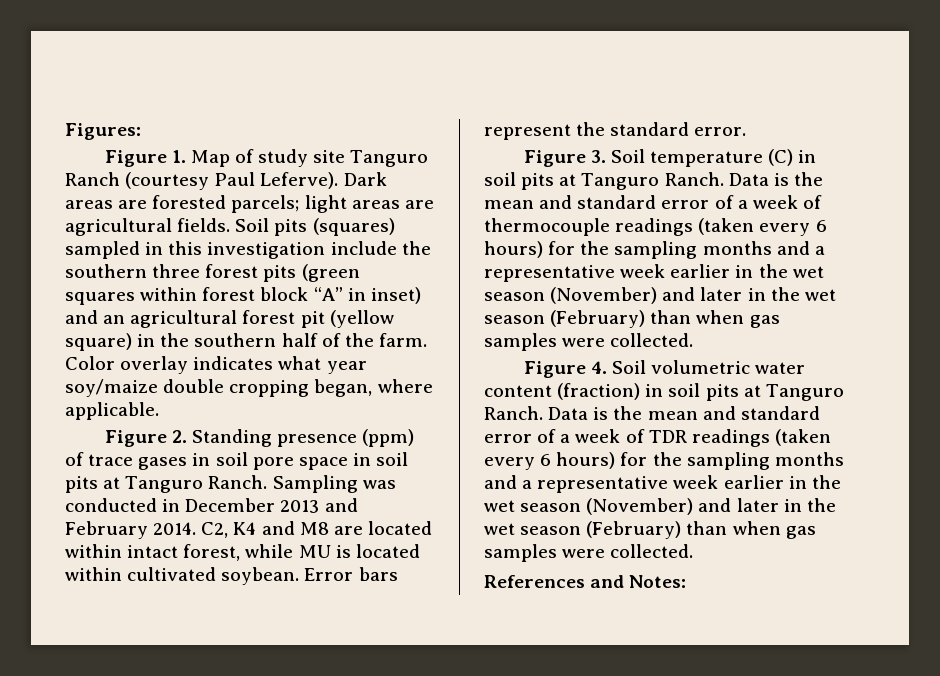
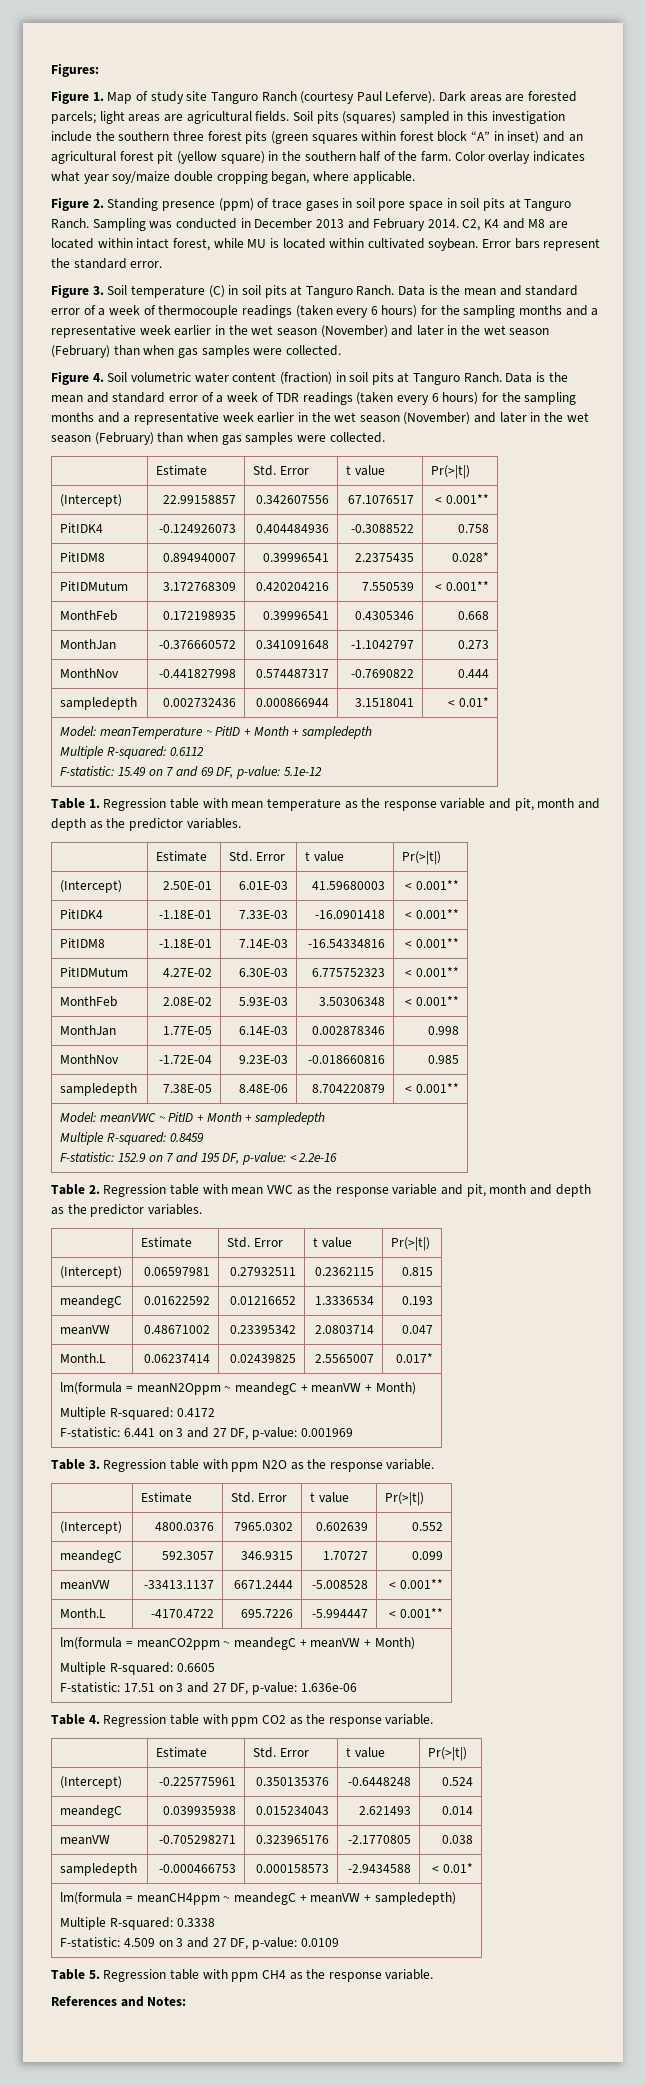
(694, 551) none -> [156,465,208,476] [253,465,309,476] [346,465,385,476] [431,465,471,479] [60,494,123,507] [162,495,236,504] [255,495,329,504] [347,495,414,504] [435,494,489,504] [60,523,104,533] [158,524,236,533] [255,524,329,533] [350,524,414,533] [457,524,489,533] [60,552,106,562] [162,553,236,562] [262,553,329,562] [354,553,414,562] [451,552,489,562] [60,581,129,591] [162,582,236,591] [255,582,329,591] [361,582,414,591] [435,581,489,591] [60,610,118,621] [162,611,236,620] [262,611,329,620] [354,611,414,620] [457,611,489,620] [60,639,117,650] [158,640,236,649] [255,640,329,649] [350,640,414,649] [457,640,489,649] [60,668,120,678] [158,669,236,678] [255,669,329,678] [350,669,414,678] [457,669,489,678] [60,697,138,710] [162,698,236,707] [255,698,329,707] [354,698,414,707] [448,697,489,707] [60,726,372,739] [60,746,204,759] [60,766,322,779] [51,798,601,811] [51,818,241,831] [156,851,208,862] [229,851,285,862] [305,851,344,862] [402,851,442,865] [60,880,123,893] [162,881,212,890] [238,881,288,890] [311,881,385,890] [405,880,459,890] [60,909,104,919] [158,910,212,919] [238,910,288,919] [314,910,385,919] [405,909,459,919] [60,938,106,948] [158,939,212,948] [238,939,288,948] [307,939,385,948] [405,938,459,948] [60,967,129,977] [162,968,212,977] [238,968,288,977] [311,968,385,977] [405,967,459,977] [60,996,118,1007] [162,997,212,1006] [238,997,288,1006] [318,997,385,1006] [405,996,459,1006] [60,1025,117,1036] [162,1026,212,1035] [238,1026,288,1035] [311,1026,385,1035] [427,1026,459,1035] [60,1054,120,1064] [158,1055,212,1064] [238,1055,288,1064] [307,1055,385,1064] [427,1055,459,1064] [60,1083,138,1096] [162,1084,212,1093] [238,1084,288,1093] [311,1084,385,1093] [405,1083,459,1093] [60,1112,325,1125] [60,1132,204,1145] [60,1152,338,1165] [51,1184,591,1197] [51,1204,202,1217] [141,1237,193,1248] [227,1237,283,1248] [313,1237,352,1248] [391,1237,431,1251] [60,1266,123,1279] [143,1267,210,1276] [229,1267,296,1276] [314,1267,374,1276] [401,1267,433,1276] [60,1295,123,1308] [143,1296,210,1305] [229,1296,296,1305] [314,1296,374,1305] [401,1296,433,1305] [60,1325,111,1335] [143,1325,210,1334] [229,1325,296,1334] [314,1325,374,1334] [401,1325,433,1334] [60,1353,107,1363] [143,1354,210,1363] [229,1354,296,1363] [314,1354,374,1363] [395,1353,433,1363] [60,1382,416,1395] [60,1407,215,1420] [60,1427,353,1440] [51,1459,435,1472] [141,1492,193,1503] [231,1492,287,1503] [310,1492,349,1503] [385,1492,425,1506] [60,1521,123,1534] [154,1522,214,1531] [233,1522,293,1531] [315,1522,368,1531] [411,1522,443,1531] [60,1550,123,1563] [161,1551,214,1560] [240,1551,293,1560] [322,1551,368,1560] [411,1551,443,1560] [60,1580,111,1590] [143,1580,214,1589] [233,1580,293,1589] [311,1580,368,1589] [389,1579,443,1589] [60,1608,107,1618] [150,1609,214,1618] [240,1609,293,1618] [311,1609,368,1618] [389,1608,443,1618] [60,1637,415,1650] [60,1662,215,1675] [60,1682,357,1695] [51,1714,434,1727] [156,1747,208,1758] [253,1747,309,1758] [346,1747,385,1758] [428,1747,468,1761] [60,1776,123,1789] [158,1777,236,1786] [255,1777,329,1786] [347,1777,411,1786] [441,1777,473,1786] [60,1805,123,1818] [162,1806,236,1815] [255,1806,329,1815] [358,1806,411,1815] [441,1806,473,1815] [60,1835,111,1845] [158,1835,236,1844] [255,1835,329,1844] [347,1835,411,1844] [441,1835,473,1844] [60,1863,138,1876] [158,1864,236,1873] [255,1864,329,1873] [347,1864,411,1873] [432,1863,473,1873] [60,1892,456,1905] [60,1917,215,1930] [60,1937,339,1950] [51,1969,434,1982] // | Estimate | Std. Error | t value | Pr(>|t|) // (Intercept) | 22.99158857 | 0.342607556 | 67.1076517 | < 0.001** // PitIDK4 | -0.124926073 | 0.404484936 | -0.3088522 | 0.758 // PitIDM8 | 0.894940007 | 0.39996541 | 2.2375435 | 0.028* // PitIDMutum | 3.172768309 | 0.420204216 | 7.550539 | < 0.001** // MonthFeb | 0.172198935 | 0.39996541 | 0.4305346 | 0.668 // MonthJan | -0.376660572 | 0.341091648 | -1.1042797 | 0.273 // MonthNov | -0.441827998 | 0.574487317 | -0.7690822 | 0.444 // sampledepth | 0.002732436 | 0.000866944 | 3.1518041 | < 0.01* // Model: meanTemperature ~ PitID + Month + sampledepth // Multiple R-squared: 0.6112 // F-statistic: 15.49 on 7 and 69 DF, p-value: 5.1e-12 // Table 1. Regression table with mean temperature as the response variable and pit, month and depth as the predictor variables. // | Estimate | Std. Error | t value | Pr(>|t|) // (Intercept) | 2.50E-01 | 6.01E-03 | 41.59680003 | < 0.001** // PitIDK4 | -1.18E-01 | 7.33E-03 | -16.0901418 | < 0.001** // PitIDM8 | -1.18E-01 | 7.14E-03 | -16.54334816 | < 0.001** // PitIDMutum | 4.27E-02 | 6.30E-03 | 6.775752323 | < 0.001** // MonthFeb | 2.08E-02 | 5.93E-03 | 3.50306348 | < 0.001** // MonthJan | 1.77E-05 | 6.14E-03 | 0.002878346 | 0.998 // MonthNov | -1.72E-04 | 9.23E-03 | -0.018660816 | 0.985 // sampledepth | 7.38E-05 | 8.48E-06 | 8.704220879 | < 0.001** // Model: meanVWC ~ PitID + Month + sampledepth // Multiple R-squared: 0.8459 // F-statistic: 152.9 on 7 and 195 DF, p-value: < 2.2e-16 // Table 2. Regression table with mean VWC as the response variable and pit, month and depth as the predictor variables. // | Estimate | Std. Error | t value | Pr(>|t|) // (Intercept) | 0.06597981 | 0.27932511 | 0.2362115 | 0.815 // meandegC | 0.01622592 | 0.01216652 | 1.3336534 | 0.193 // meanVW | 0.48671002 | 0.23395342 | 2.0803714 | 0.047 // Month.L | 0.06237414 | 0.02439825 | 2.5565007 | 0.017* // lm(formula = meanN2Oppm ~ meandegC + meanVW + Month) // Multiple R-squared: 0.4172 // F-statistic: 6.441 on 3 and 27 DF, p-value: 0.001969 // Table 3. Regression table with ppm N2O as the response variable. // | Estimate | Std. Error | t value | Pr(>|t|) // (Intercept) | 4800.0376 | 7965.0302 | 0.602639 | 0.552 // meandegC | 592.3057 | 346.9315 | 1.70727 | 0.099 // meanVW | -33413.1137 | 6671.2444 | -5.008528 | < 0.001** // Month.L | -4170.4722 | 695.7226 | -5.994447 | < 0.001** // lm(formula = meanCO2ppm ~ meandegC + meanVW + Month) // Multiple R-squared: 0.6605 // F-statistic: 17.51 on 3 and 27 DF, p-value: 1.636e-06 // Table 4. Regression table with ppm CO2 as the response variable. // | Estimate | Std. Error | t value | Pr(>|t|) // (Intercept) | -0.225775961 | 0.350135376 | -0.6448248 | 0.524 // meandegC | 0.039935938 | 0.015234043 | 2.621493 | 0.014 // meanVW | -0.705298271 | 0.323965176 | -2.1770805 | 0.038 // sampledepth | -0.000466753 | 0.000158573 | -2.9434588 | < 0.01* // lm(formula = meanCH4ppm ~ meandegC + meanVW + sampledepth) // Multiple R-squared: 0.3338 // F-statistic: 4.509 on 3 and 27 DF, p-value: 0.0109 // Table 5. Regression table with ppm CH4 as the response variable.

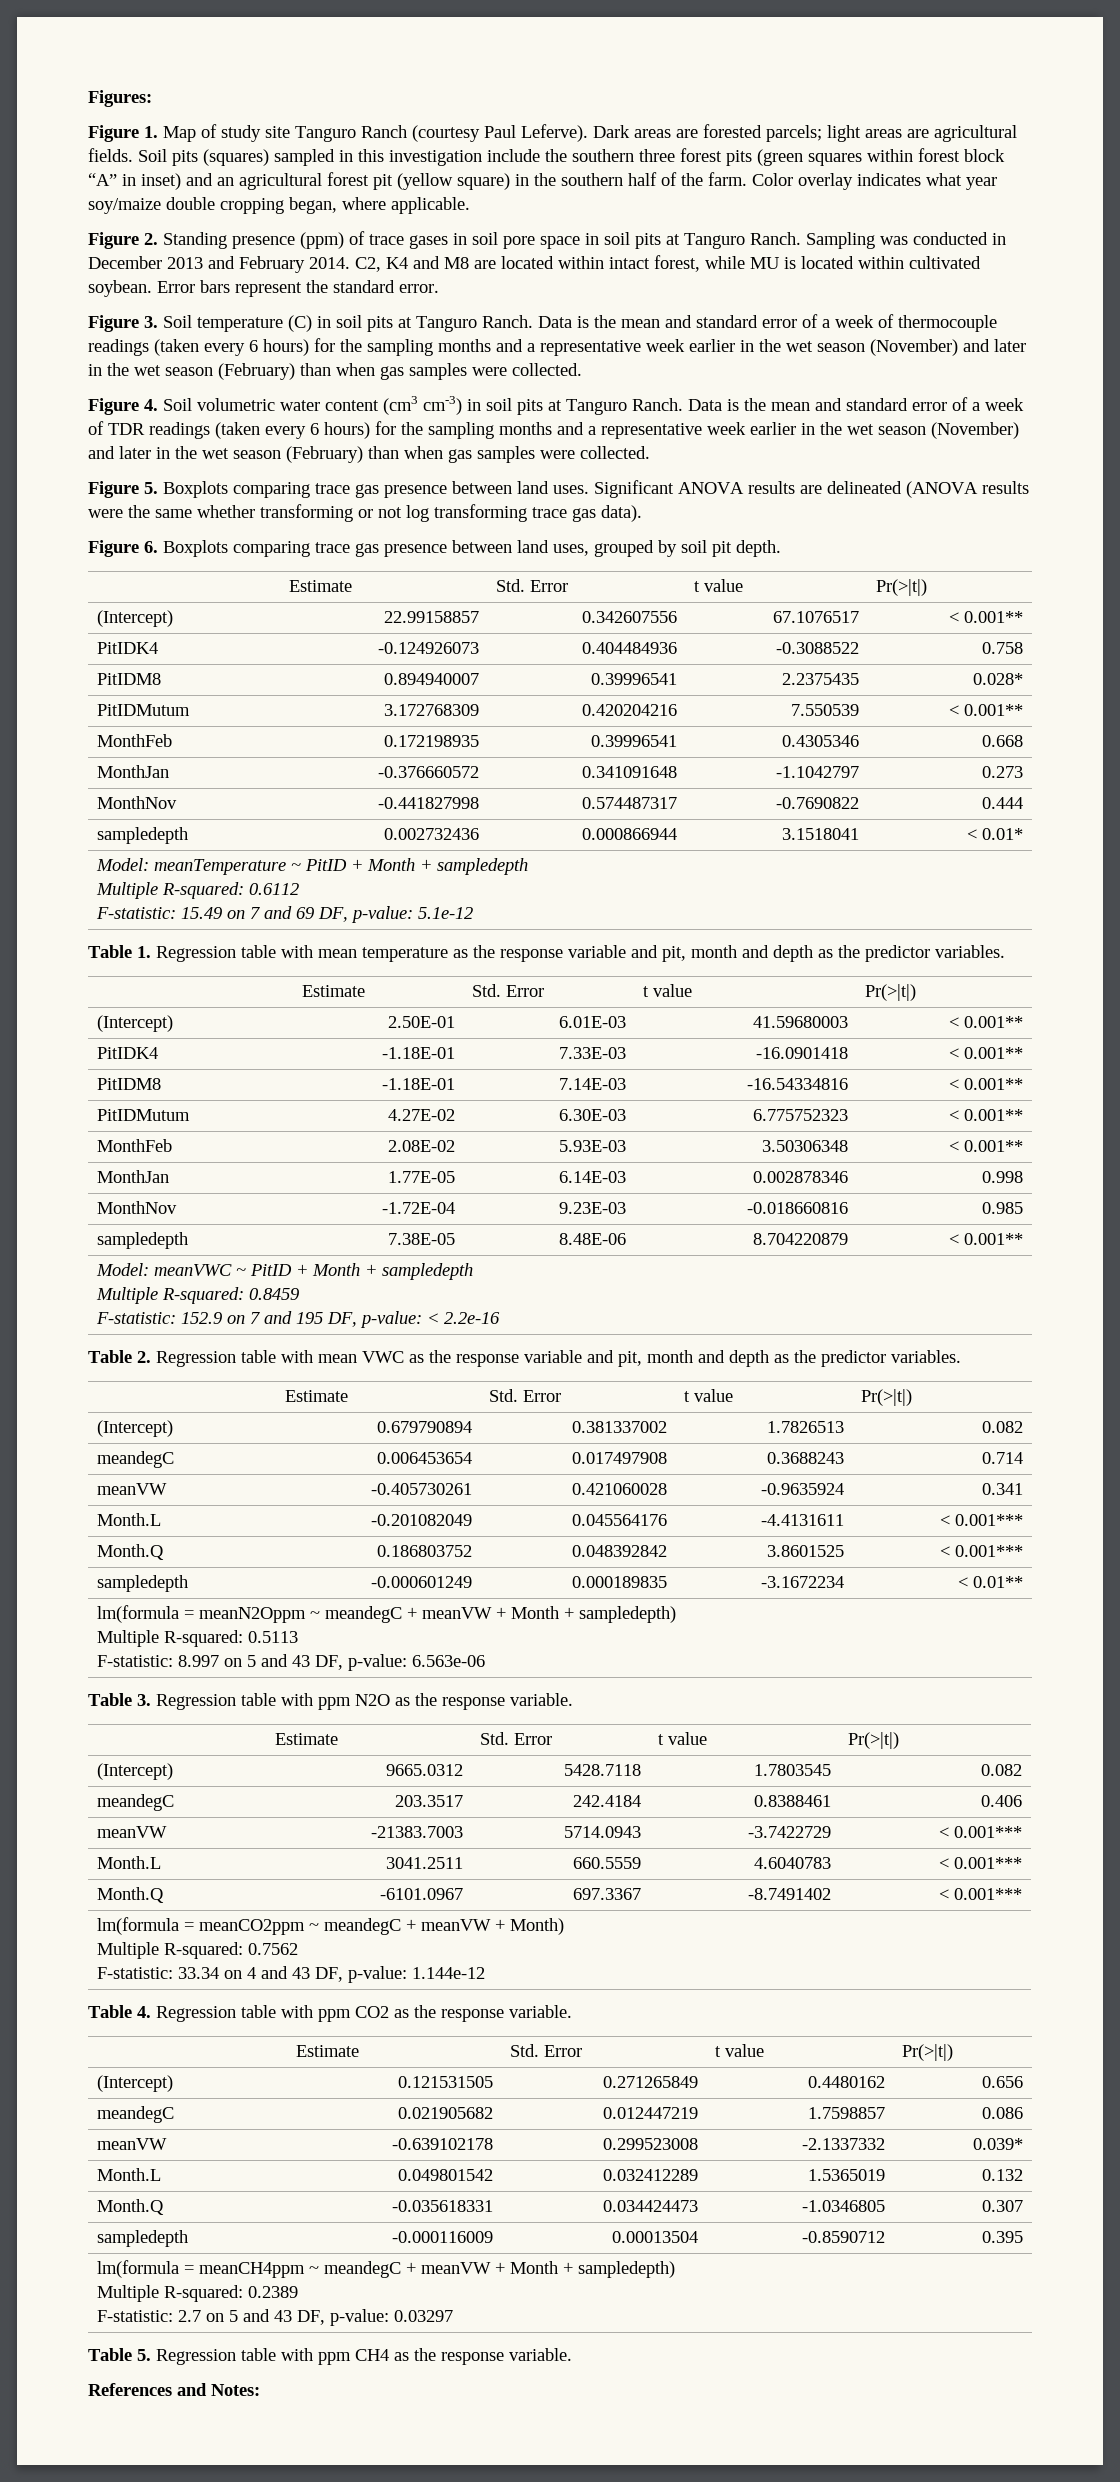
[279,372,332,385] (fraction) -> [383,396,462,415] (cm3 cm-3)
(385, 437) none -> [88,480,1029,498] [88,504,642,522] [88,540,781,557] // Figure 5. Boxplots comparing trace gas presence between land uses. Significant ANOVA results are delineated (ANOVA results were the same whether transforming or not log transforming trace gas data). // Figure 6. Boxplots comparing trace gas presence between land uses, grouped by soil pit depth.
[143,1267,210,1276] [229,1267,296,1276] [314,1267,374,1276] [401,1267,433,1276] [60,1295,123,1308] [143,1296,210,1305] [229,1296,296,1305] [314,1296,374,1305] [401,1296,433,1305] [60,1325,111,1335] [143,1325,210,1334] [229,1325,296,1334] [314,1325,374,1334] [401,1325,433,1334] [60,1353,107,1363] [143,1354,210,1363] [229,1354,296,1363] [314,1354,374,1363] [395,1353,433,1363] 0.06597981 | 0.27932511 | 0.2362115 | 0.815 // meandegC | 0.01622592 | 0.01216652 | 1.3336534 | 0.193 // meanVW | 0.48671002 | 0.23395342 | 2.0803714 | 0.047 // Month.L | 0.06237414 | 0.02439825 | 2.5565007 | 0.017* -> [376,1421,472,1433] [571,1421,667,1433] [766,1421,844,1433] [981,1421,1023,1433] [97,1451,175,1468] [376,1452,472,1464] [571,1452,667,1464] [766,1452,844,1464] [981,1452,1023,1464] [97,1483,168,1495] [370,1483,472,1495] [571,1483,667,1495] [760,1483,844,1495] [981,1483,1023,1495] [97,1513,162,1526] [370,1514,472,1526] [571,1514,667,1526] [760,1514,844,1526] [939,1514,1023,1526] [97,1544,165,1560] [376,1545,472,1557] [571,1545,667,1557] [766,1545,844,1557] [939,1545,1023,1557] [97,1575,189,1592] [370,1576,472,1588] [571,1576,667,1588] [760,1576,844,1588] [957,1576,1023,1588] 0.679790894 | 0.381337002 | 1.7826513 | 0.082 // meandegC | 0.006453654 | 0.017497908 | 0.3688243 | 0.714 // meanVW | -0.405730261 | 0.421060028 | -0.9635924 | 0.341 // Month.L | -0.201082049 | 0.045564176 | -4.4131611 | < 0.001*** // Month.Q | 0.186803752 | 0.048392842 | 3.8601525 | < 0.001*** // sampledepth | -0.000601249 | 0.000189835 | -3.1672234 | < 0.01**
[375,1382,416,1395] [60,1407,215,1420] [60,1427,353,1440] Month) // Multiple R-squared: 0.4172 // F-statistic: 6.441 on 3 and 27 DF, p-value: 0.001969 -> [511,1606,677,1623] [97,1630,299,1647] [97,1654,486,1671] Month + sampledepth) // Multiple R-squared: 0.5113 // F-statistic: 8.997 on 5 and 43 DF, p-value: 6.563e-06
[154,1522,214,1531] [233,1522,293,1531] [315,1522,368,1531] [411,1522,443,1531] [60,1550,123,1563] [161,1551,214,1560] [240,1551,293,1560] [322,1551,368,1560] [411,1551,443,1560] [60,1580,111,1590] [143,1580,214,1589] [233,1580,293,1589] [311,1580,368,1589] [389,1579,443,1589] [60,1608,107,1618] [150,1609,214,1618] [240,1609,293,1618] [311,1609,368,1618] [389,1608,443,1618] 4800.0376 | 7965.0302 | 0.602639 | 0.552 // meandegC | 592.3057 | 346.9315 | 1.70727 | 0.099 // meanVW | -33413.1137 | 6671.2444 | -5.008528 | < 0.001** // Month.L | -4170.4722 | 695.7226 | -5.994447 | < 0.001** -> [385,1764,463,1776] [563,1764,641,1776] [753,1764,831,1776] [980,1764,1022,1776] [97,1794,175,1811] [394,1795,463,1807] [572,1795,641,1807] [753,1795,831,1807] [980,1795,1022,1807] [97,1826,168,1838] [370,1826,463,1838] [563,1826,641,1838] [747,1826,831,1838] [938,1826,1022,1838] [97,1856,162,1869] [385,1857,463,1869] [572,1857,641,1869] [753,1857,831,1869] [938,1857,1022,1869] [97,1887,165,1903] [379,1888,463,1900] [572,1888,641,1900] [747,1888,831,1900] [938,1888,1022,1900] 9665.0312 | 5428.7118 | 1.7803545 | 0.082 // meandegC | 203.3517 | 242.4184 | 0.8388461 | 0.406 // meanVW | -21383.7003 | 5714.0943 | -3.7422729 | < 0.001*** // Month.L | 3041.2511 | 660.5559 | 4.6040783 | < 0.001*** // Month.Q | -6101.0967 | 697.3367 | -8.7491402 | < 0.001***
[176,1663,215,1672] [60,1682,357,1695] 0.6605 // F-statistic: 17.51 on 3 and 27 DF, p-value: 1.636e-06 -> [248,1943,299,1955] [97,1966,486,1983] 0.7562 // F-statistic: 33.34 on 4 and 43 DF, p-value: 1.144e-12
[158,1777,236,1786] [255,1777,329,1786] [347,1777,411,1786] [441,1777,473,1786] [60,1805,123,1818] [162,1806,236,1815] [255,1806,329,1815] [358,1806,411,1815] [441,1806,473,1815] [60,1835,111,1845] [158,1835,236,1844] [255,1835,329,1844] [347,1835,411,1844] [441,1835,473,1844] [60,1863,138,1876] [158,1864,236,1873] [255,1864,329,1873] [347,1864,411,1873] [432,1863,473,1873] -0.225775961 | 0.350135376 | -0.6448248 | 0.524 // meandegC | 0.039935938 | 0.015234043 | 2.621493 | 0.014 // meanVW | -0.705298271 | 0.323965176 | -2.1770805 | 0.038 // sampledepth | -0.000466753 | 0.000158573 | -2.9434588 | < 0.01* -> [397,2076,493,2088] [602,2076,698,2088] [807,2076,885,2088] [981,2076,1023,2088] [97,2106,175,2123] [397,2107,493,2119] [602,2107,698,2119] [807,2107,885,2119] [981,2107,1023,2119] [97,2138,168,2150] [391,2138,493,2150] [602,2138,698,2150] [801,2138,885,2150] [972,2138,1023,2150] [97,2168,162,2181] [397,2169,493,2181] [602,2169,698,2181] [807,2169,885,2181] [981,2169,1023,2181] [97,2199,165,2215] [391,2200,493,2212] [602,2200,698,2212] [801,2200,885,2212] [981,2200,1023,2212] [97,2230,189,2247] [391,2231,493,2243] [611,2231,698,2243] [801,2231,885,2243] [981,2231,1023,2243] 0.121531505 | 0.271265849 | 0.4480162 | 0.656 // meandegC | 0.021905682 | 0.012447219 | 1.7598857 | 0.086 // meanVW | -0.639102178 | 0.299523008 | -2.1337332 | 0.039* // Month.L | 0.049801542 | 0.032412289 | 1.5365019 | 0.132 // Month.Q | -0.035618331 | 0.034424473 | -1.0346805 | 0.307 // sampledepth | -0.000116009 | 0.00013504 | -0.8590712 | 0.395
[374,1892,456,1905] [60,1917,215,1930] [60,1937,339,1950] sampledepth) // Multiple R-squared: 0.3338 // F-statistic: 4.509 on 3 and 27 DF, p-value: 0.0109 -> [510,2261,676,2278] [97,2285,299,2302] [97,2309,454,2326] Month + sampledepth) // Multiple R-squared: 0.2389 // F-statistic: 2.7 on 5 and 43 DF, p-value: 0.03297

